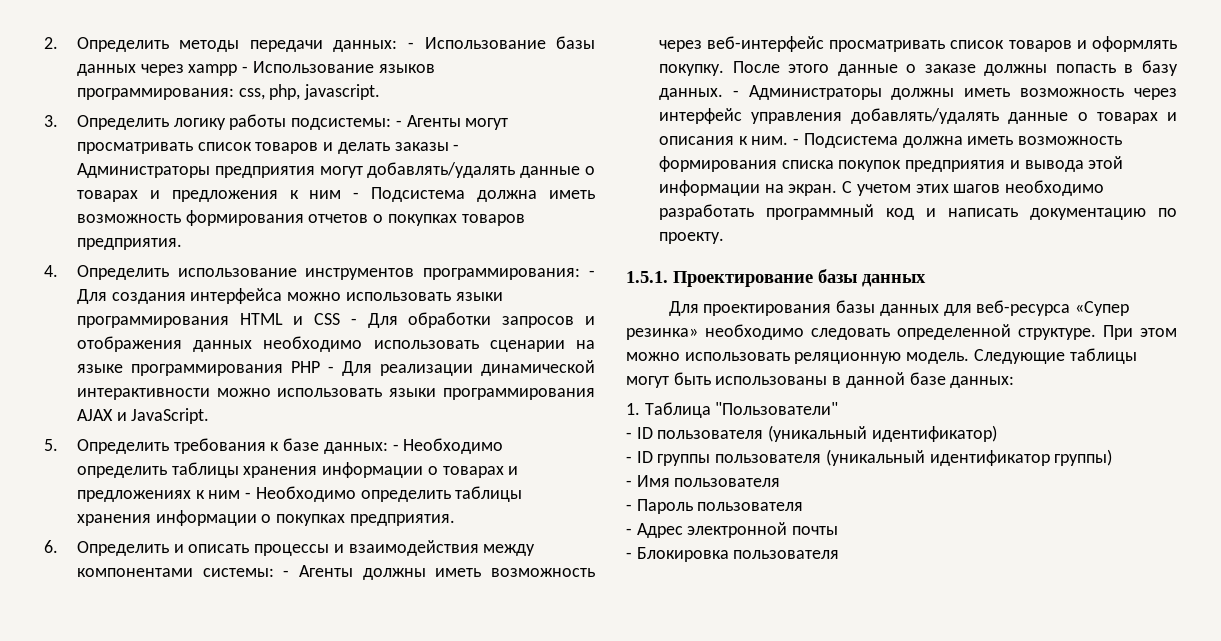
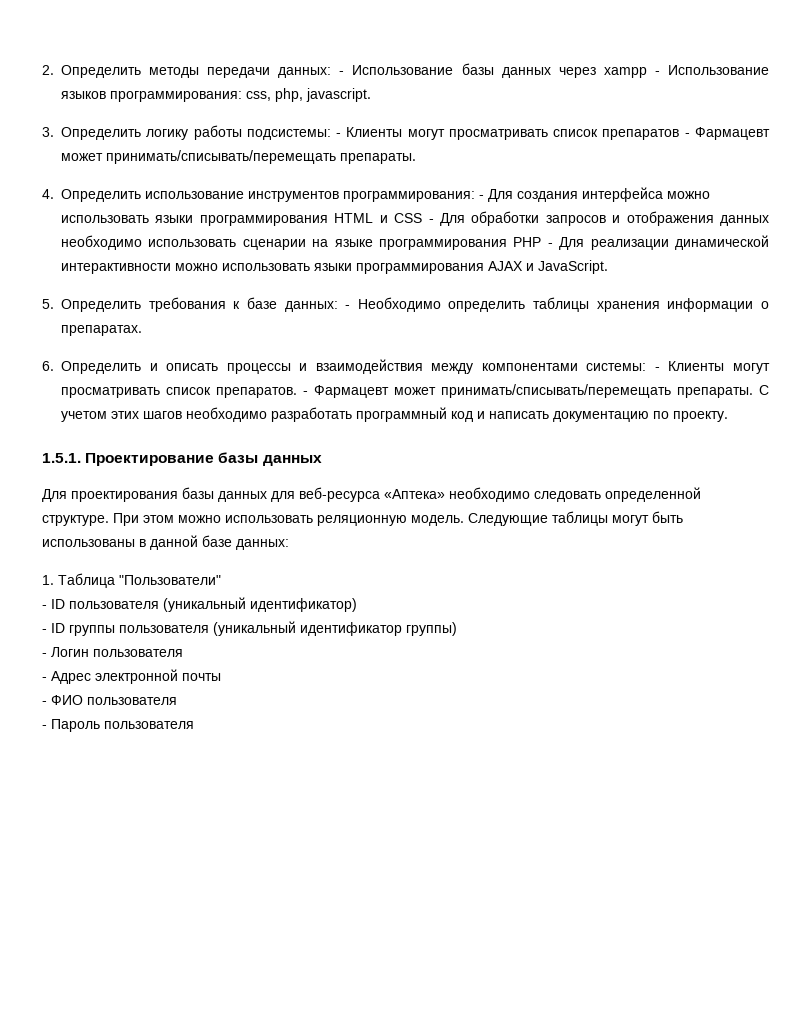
[406,115,509,130] [76,142,460,154] [76,162,596,178] [76,187,596,202] [76,210,525,226] [76,238,182,250] Агенты могут просматривать список товаров и делать заказы - Администраторы предприятия могут добавлять/удалять данные о товарах и предложения к ним - Подсистема должна иметь возможность формирования отчетов о покупках товаров предприятия. -> [346,127,770,140] [61,150,416,164] Клиенты могут просматривать список препаратов - Фармацевт может принимать/списывать/перемещать препараты.
[442,466,519,478] [76,486,523,502] [76,510,455,526] товарах и предложениях к ним - Необходимо определить таблицы хранения информации о покупках предприятия. -> [61,325,142,336] препаратах.
[298,565,595,580] [658,36,1177,52] [658,60,1178,76] [658,85,1177,100] [658,108,1177,124] [658,133,1123,148] [658,156,1124,172] [658,180,838,196] Агенты должны иметь возможность через веб-интерфейс просматривать список товаров и оформлять покупку. После этого данные о заказе должны попасть в базу данных. - Администраторы должны иметь возможность через интерфейс управления добавлять/удалять данные о товарах и описания к ним. - Подсистема должна иметь возможность формирования списка покупок предприятия и вывода этой информации на экран. -> [668,361,770,374] [61,384,753,398] Клиенты могут просматривать список препаратов. - Фармацевт может принимать/списывать/перемещать препараты.
[1074,301,1129,316] [626,328,698,340] «Супер резинка» -> [384,489,445,499] «Аптека»
[636,475,781,487] [626,499,693,514] Имя пользователя // - Пароль -> [51,647,89,657] Логин
[636,547,840,562] Блокировка пользователя -> [51,695,177,705] [42,719,194,732] ФИО пользователя // - Пароль пользователя

